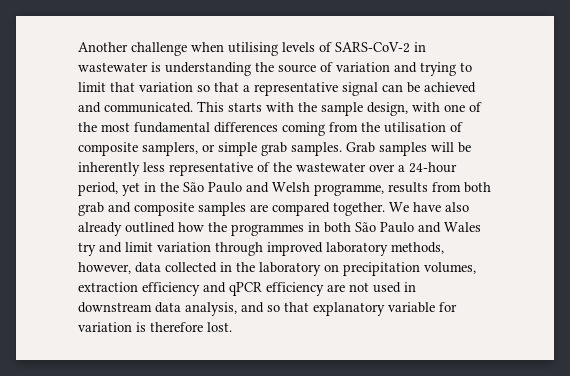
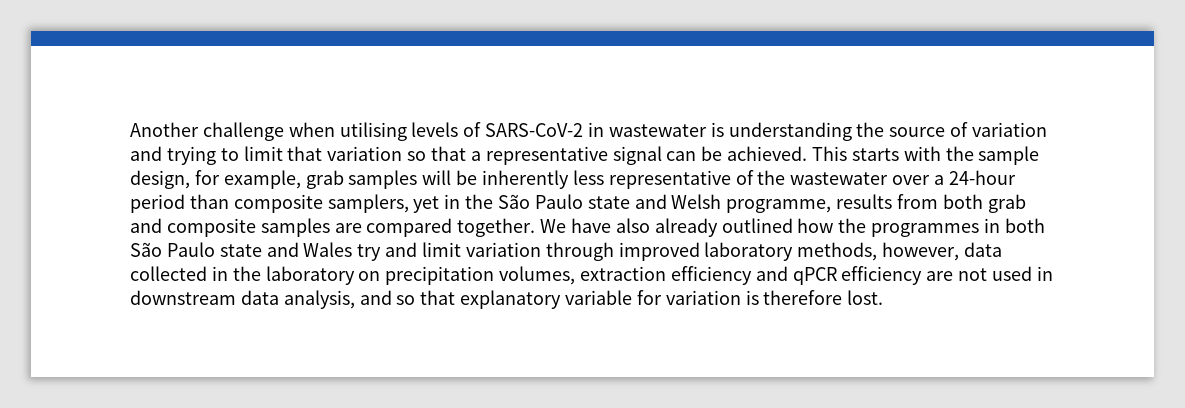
[424,82,476,93] [78,102,193,113] achieved and communicated. -> [727,146,808,161] achieved.
[412,102,482,112] [78,122,463,136] [78,142,375,156] with one of the most fundamental differences coming from the utilisation of composite samplers, or simple grab samples. Grab -> [194,170,344,189] for example, grab
[78,182,118,196] period, -> [130,194,409,213] period than composite samplers,
(242, 187) none -> [587,196,630,209] state
(414, 227) none -> [219,244,262,257] state

